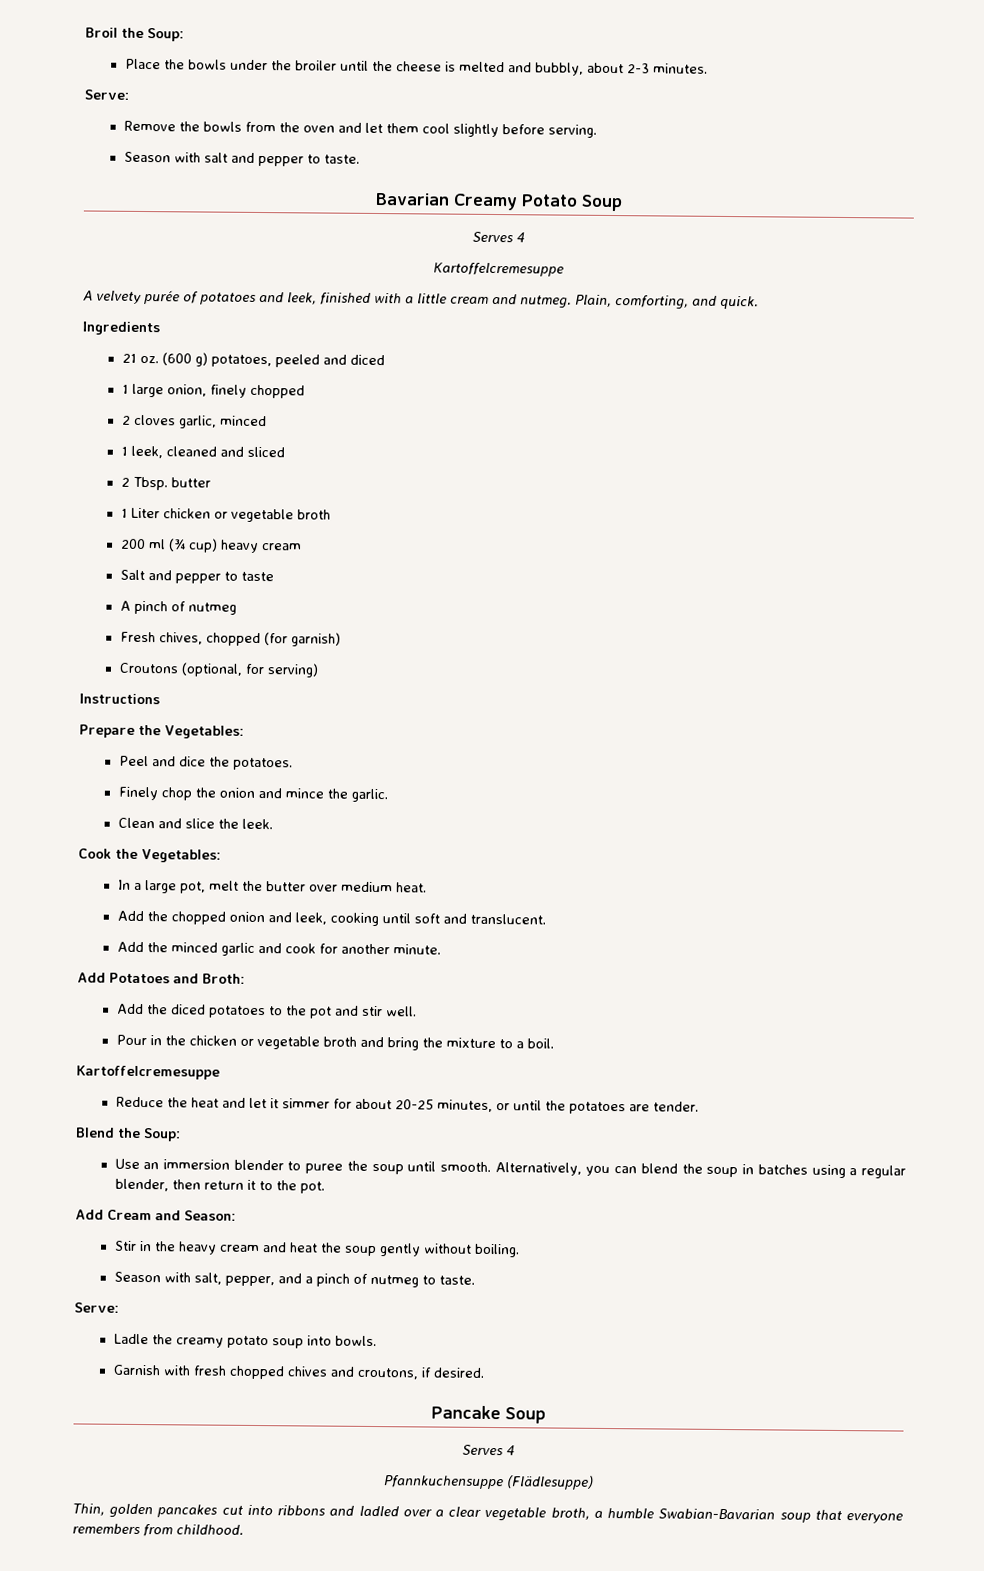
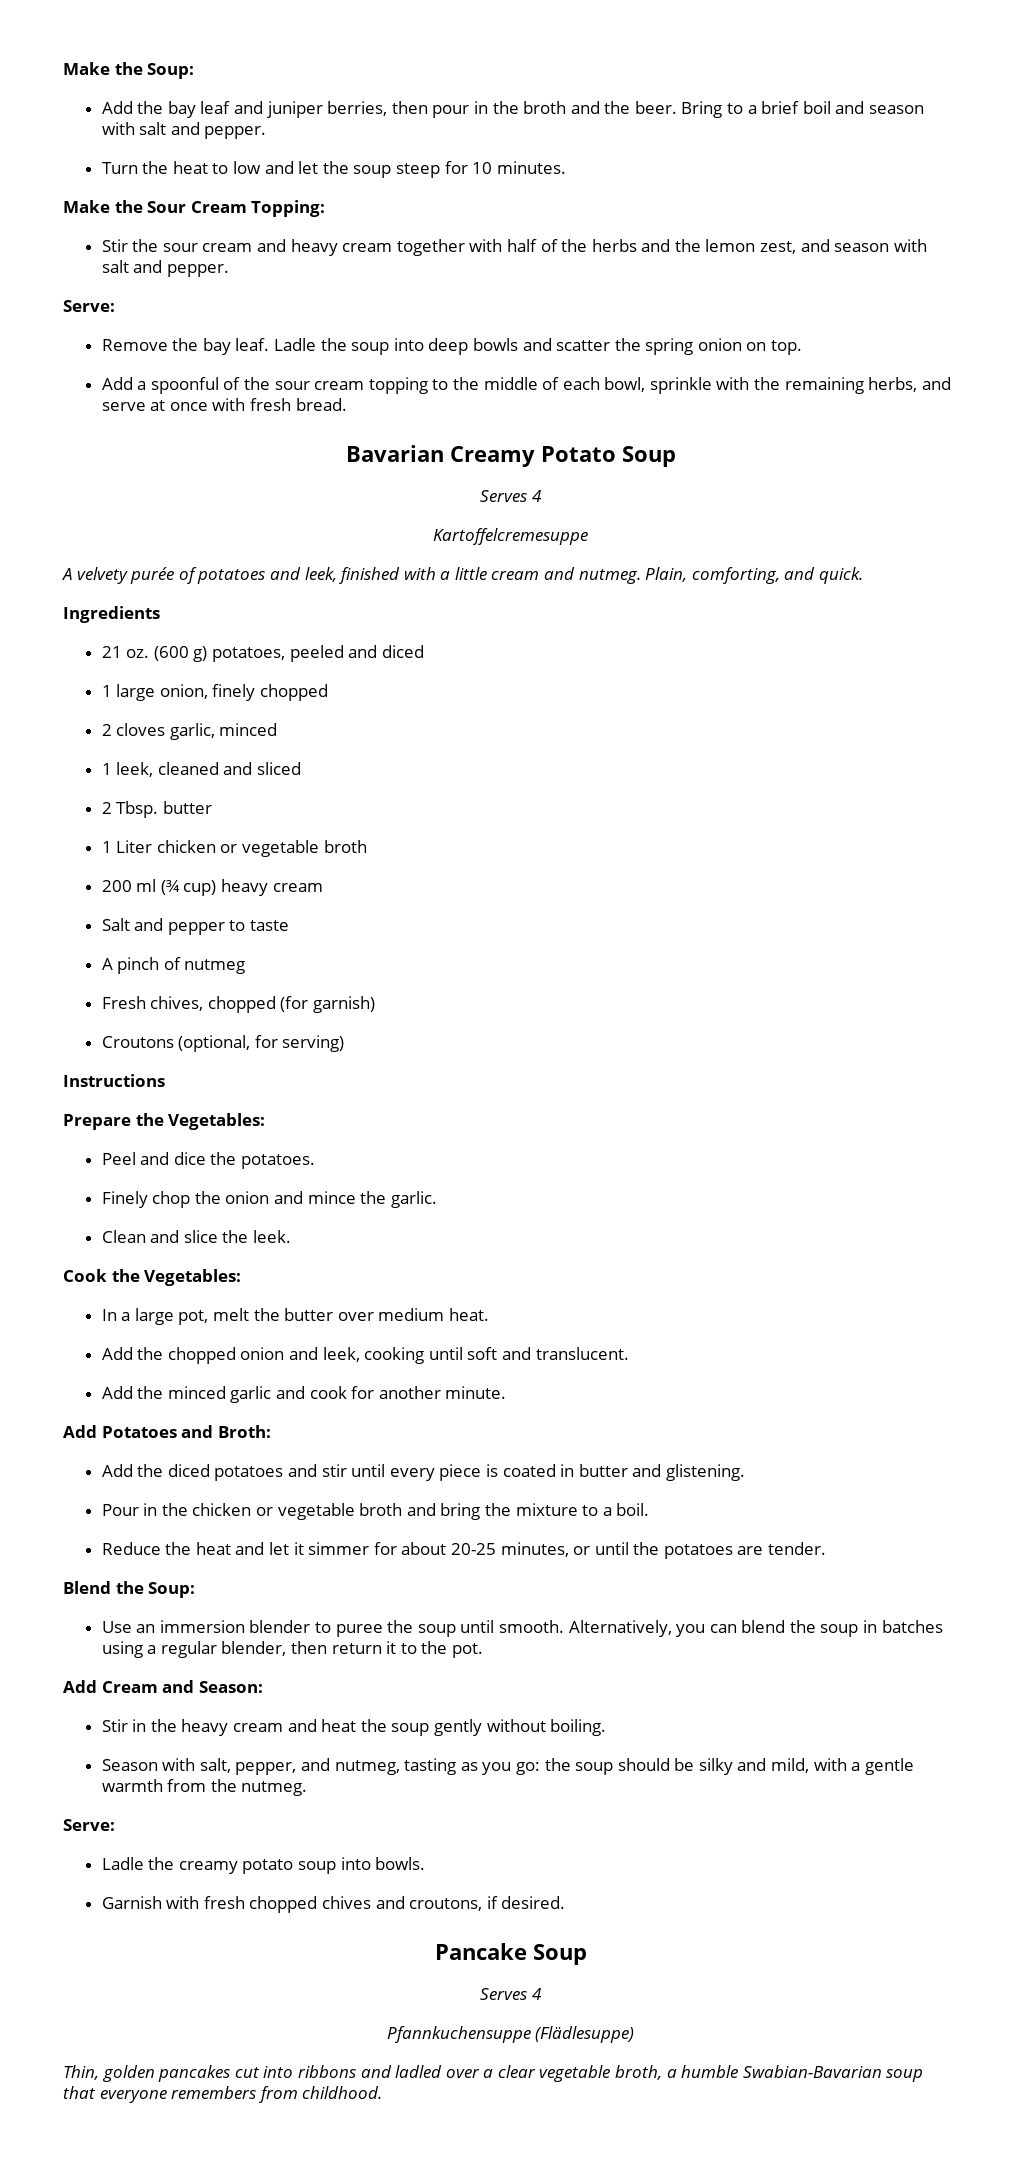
[85,27,184,42] [124,58,708,76] [84,89,129,100] [123,120,597,138] [123,151,360,167] Broil the Soup: // Place the bowls under the broiler until the cheese is melted and bubbly, about 2-3 minutes. // Serve: // Remove the bowls from the oven and let them cool slightly before serving. // Season with salt and pepper to taste. -> [63,62,195,79] [101,101,925,118] [101,122,267,139] [101,161,566,178] [63,200,326,217] [101,239,927,256] [101,260,229,277] [63,300,115,312] [101,338,803,355] [101,377,951,394] [101,398,347,411] Make the Soup: // Add the bay leaf and juniper berries, then pour in the broth and the beer. Bring to a brief boil and season with salt and pepper. // Turn the heat to low and let the soup steep for 10 minutes. // Make the Sour Cream Topping: // Stir the sour cream and heavy cream together with half of the herbs and the lemon zest, and season with salt and pepper. // Serve: // Remove the bay leaf. Ladle the soup into deep bowls and scatter the spring onion on top. // Add a spoonful of the sour cream topping to the middle of each bowl, sprinkle with the remaining herbs, and serve at once with fresh bread.
[268,1005,417,1019] to the pot and stir well. -> [287,1464,745,1481] and stir until every piece is coated in butter and glistening.
[76,1065,220,1080] // Kartoffelcremesuppe -> (650, 1509) none
[304,1273,475,1288] a pinch of nutmeg to taste. -> [334,1758,914,1775] [101,1779,308,1796] nutmeg, tasting as you go: the soup should be silky and mild, with a gentle warmth from the nutmeg.

